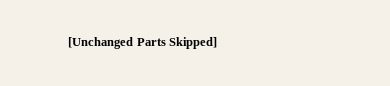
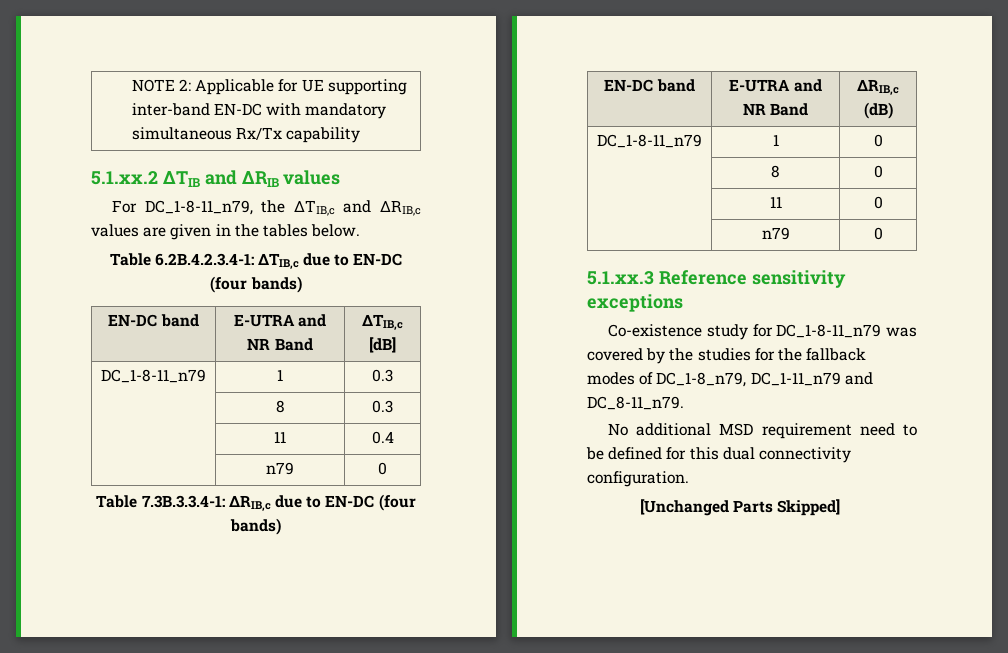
(68, 43) none -> [131,79,407,95] [131,103,387,119] [131,127,361,143] [91,170,341,187] [112,200,421,216] [91,224,361,240] [109,253,403,269] [210,276,302,293] [108,314,199,327] [233,314,327,327] [247,338,313,351] [362,314,403,330] [369,337,396,353] [101,369,206,383] [277,369,283,381] [372,369,393,382] [275,400,285,413] [372,400,393,413] [274,431,286,443] [371,431,394,444] [266,462,294,475] [378,462,387,475] [96,494,416,511] [230,518,281,535] [604,79,695,92] [729,79,822,92] [742,103,809,116] [857,79,899,95] [863,102,893,119] [597,134,702,148] [772,134,779,146] [873,134,883,147] [771,165,780,178] [873,165,883,178] [769,196,782,208] [873,196,883,209] [761,227,790,240] [873,227,883,240] [587,270,846,288] [587,294,683,312] [608,324,917,340] [587,348,867,364] [587,372,873,387] [587,396,684,410] [608,423,917,439] [586,447,851,463] [587,471,689,487] NOTE 2: Applicable for UE supporting inter-band EN-DC with mandatory simultaneous Rx/Tx capability // 5.1.xx.2 ∆TIB and ∆RIB values // For DC_1-8-11_n79, the ΔTIB,c and ΔRIB,c values are given in the tables below. // Table 6.2B.4.2.3.4-1: ΔTIB,c due to EN-DC (four bands) // EN-DC band | E-UTRA and NR Band | ΔTIB,c [dB] // DC_1-8-11_n79 | 1 | 0.3 // | 8 | 0.3 // | 11 | 0.4 // | n79 | 0 // Table 7.3B.3.3.4-1: ΔRIB,c due to EN-DC (four bands) // EN-DC band | E-UTRA and NR Band | ΔRIB,c (dB) // DC_1-8-11_n79 | 1 | 0 // | 8 | 0 // | 11 | 0 // | n79 | 0 // 5.1.xx.3 Reference sensitivity exceptions // Co-existence study for DC_1-8-11_n79 was covered by the studies for the fallback modes of DC_1-8_n79, DC_1-11_n79 and DC_8-11_n79. // No additional MSD requirement need to be defined for this dual connectivity configuration. //

